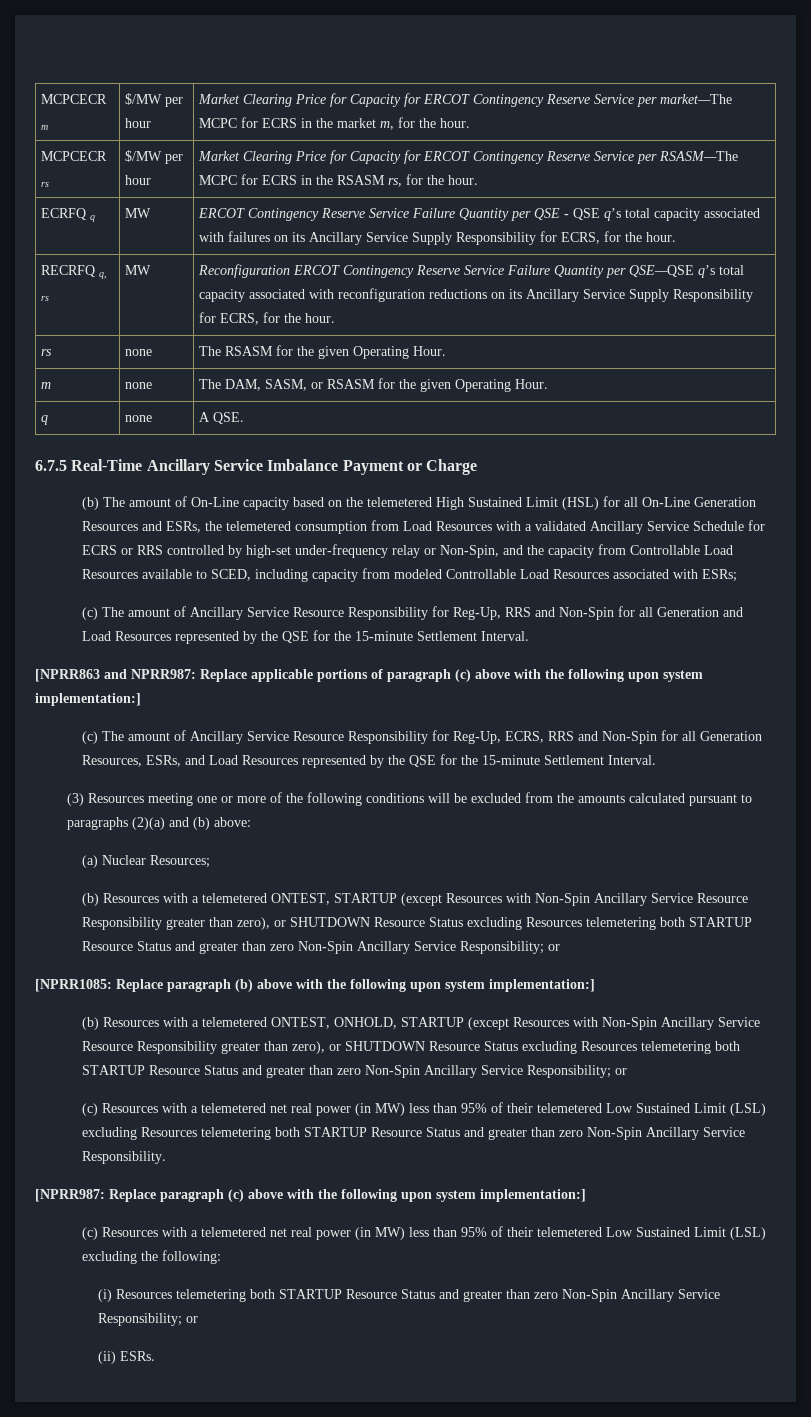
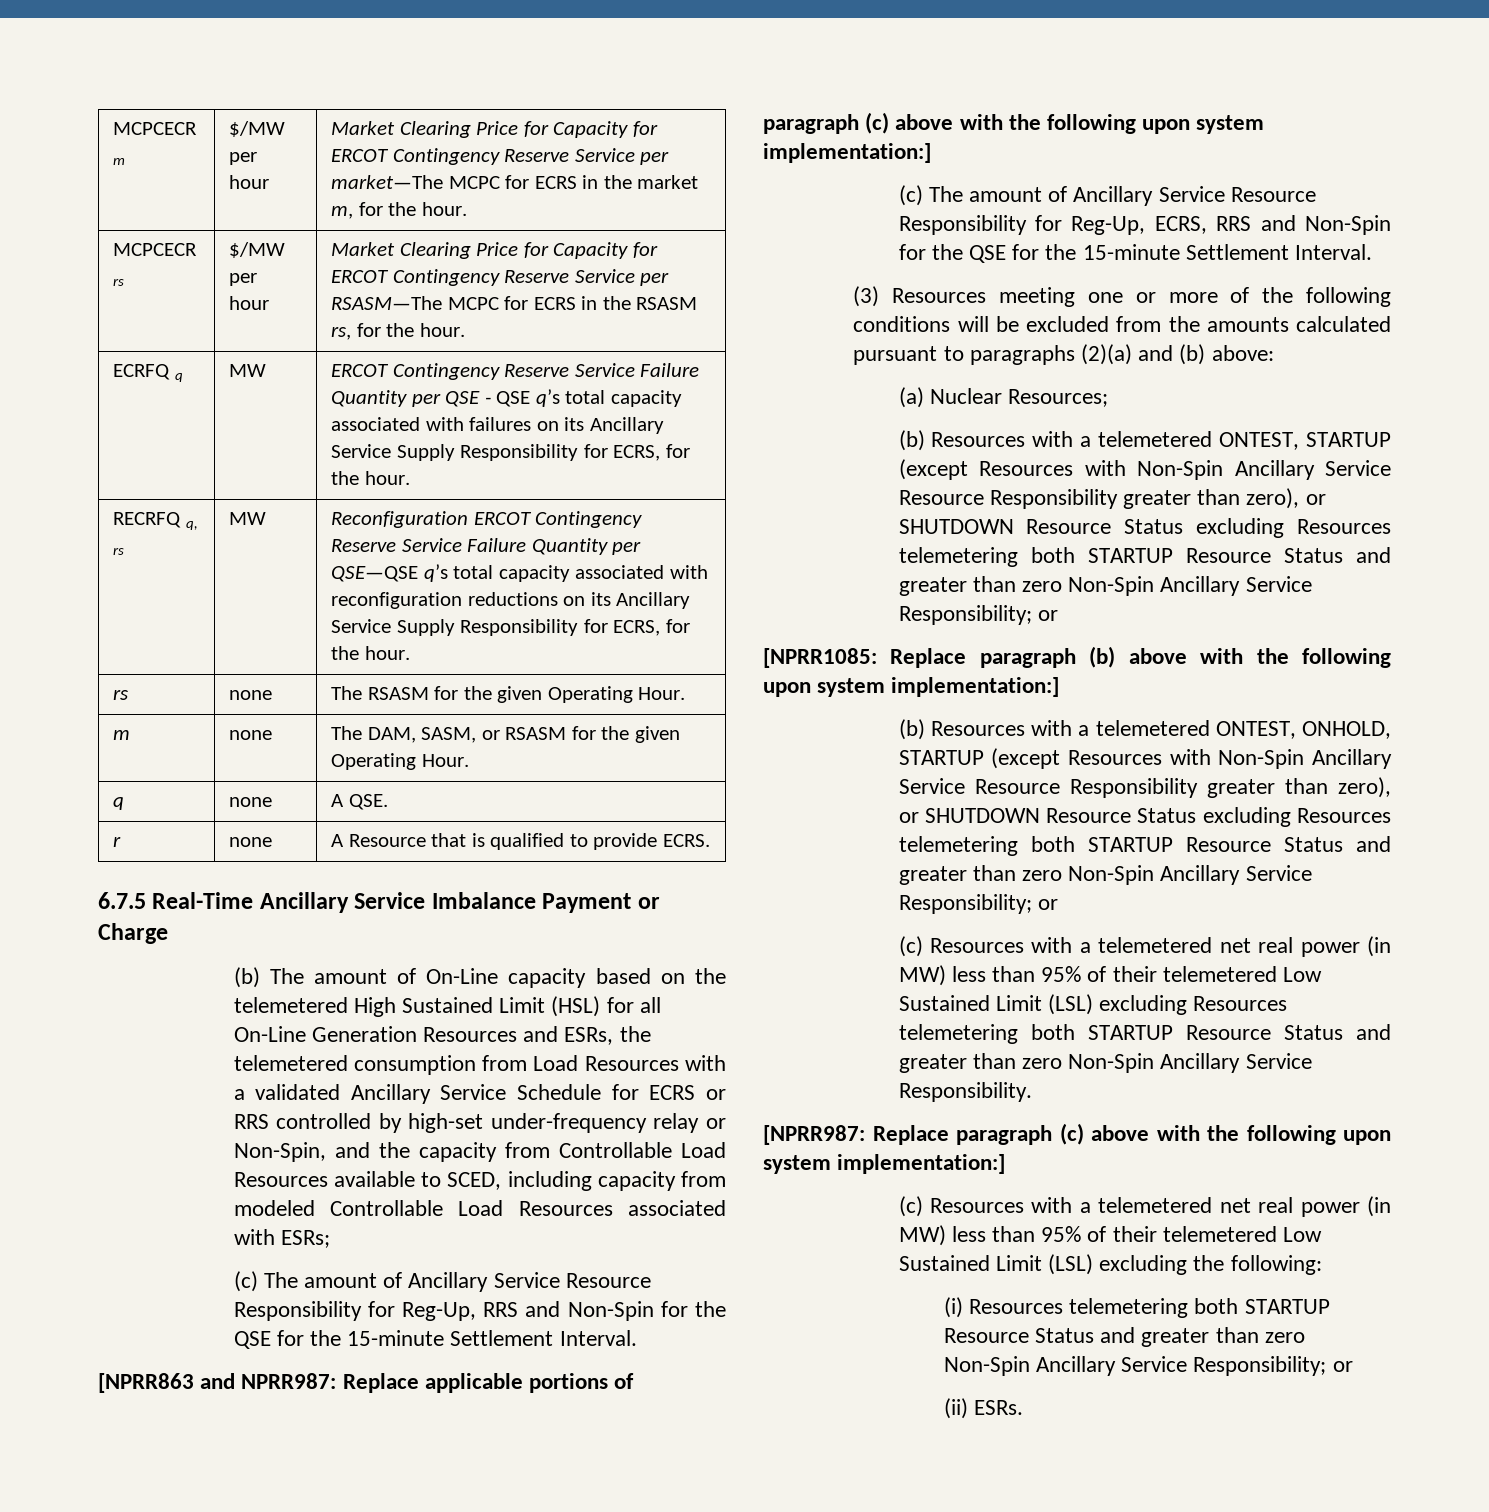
(245, 418) none -> [113,836,122,847] [229,837,273,847] [331,833,710,850] // r | none | A Resource that is qualified to provide ECRS.
[639,607,744,617] [82,631,258,644] all Generation and Load Resources represented by -> (688, 1309) none
[682,731,763,741] [82,755,385,768] all Generation Resources, ESRs, and Load Resources represented by -> (926, 252) none

